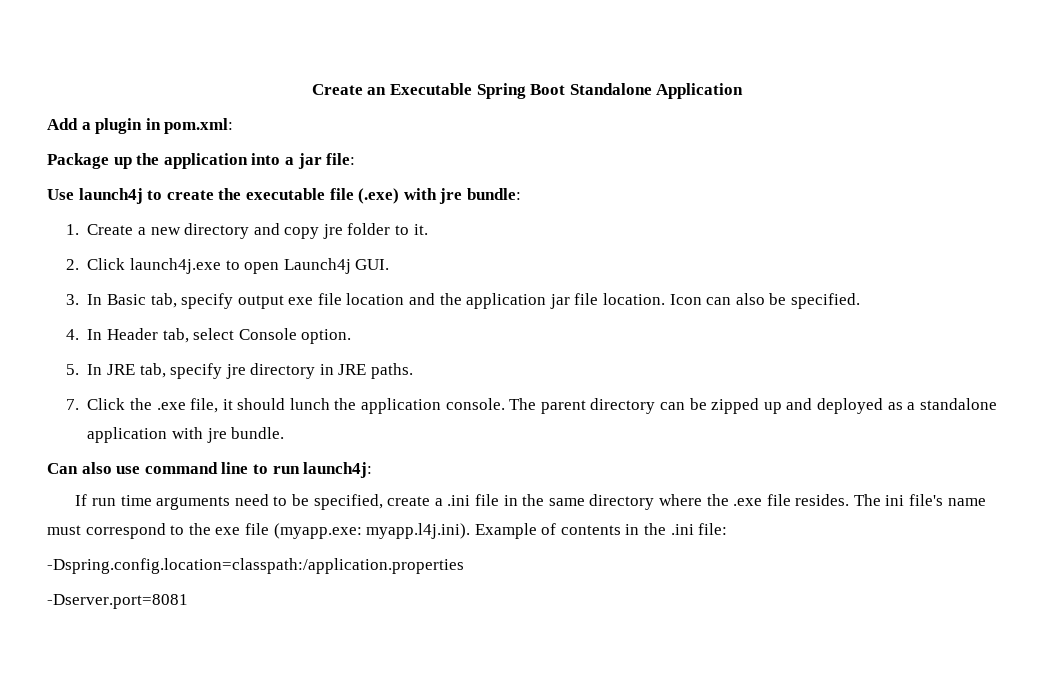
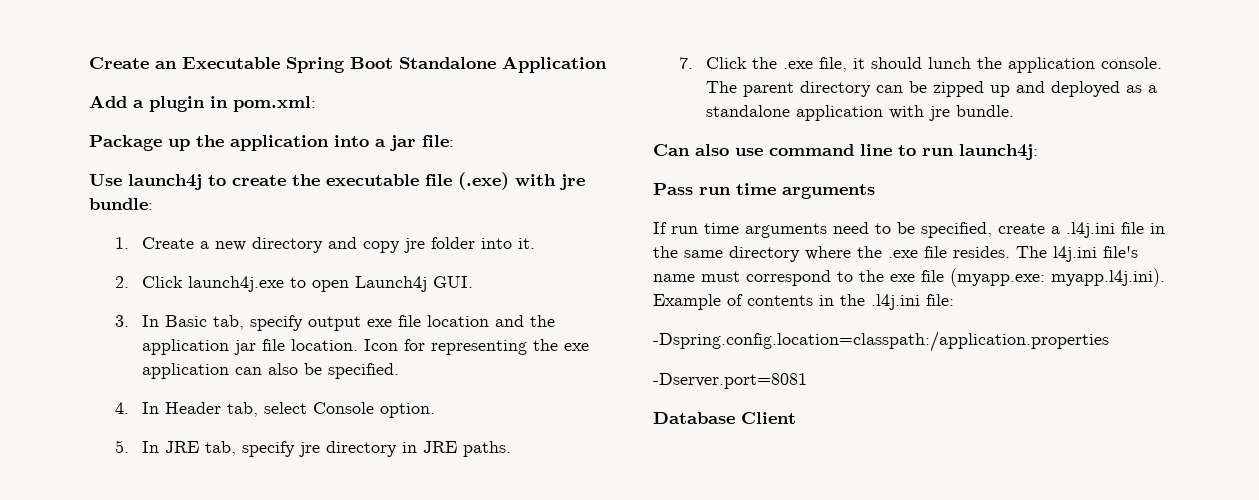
[395,225,410,235] to -> [480,238,512,249] into
(702, 299) none -> [403,339,589,355] [141,363,229,379] for representing the exe application
(373, 470) none -> [653,183,875,199] // Pass run time arguments
[447,495,471,506] .ini -> [1066,222,1115,238] .l4j.ini
[885,495,905,506] ini -> [1053,246,1097,262] l4j.ini
[670,524,694,535] .ini -> [871,294,920,310] .l4j.ini
(188, 601) none -> [653,412,796,424] // Database Client

